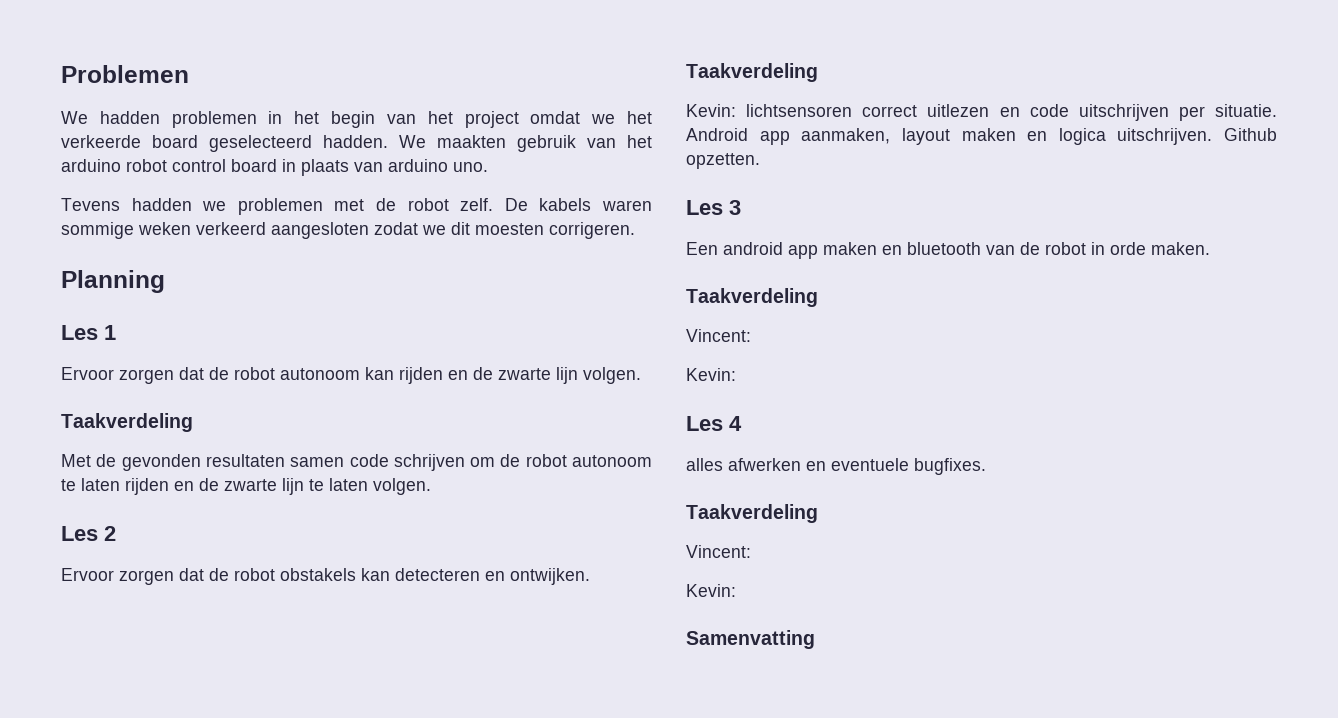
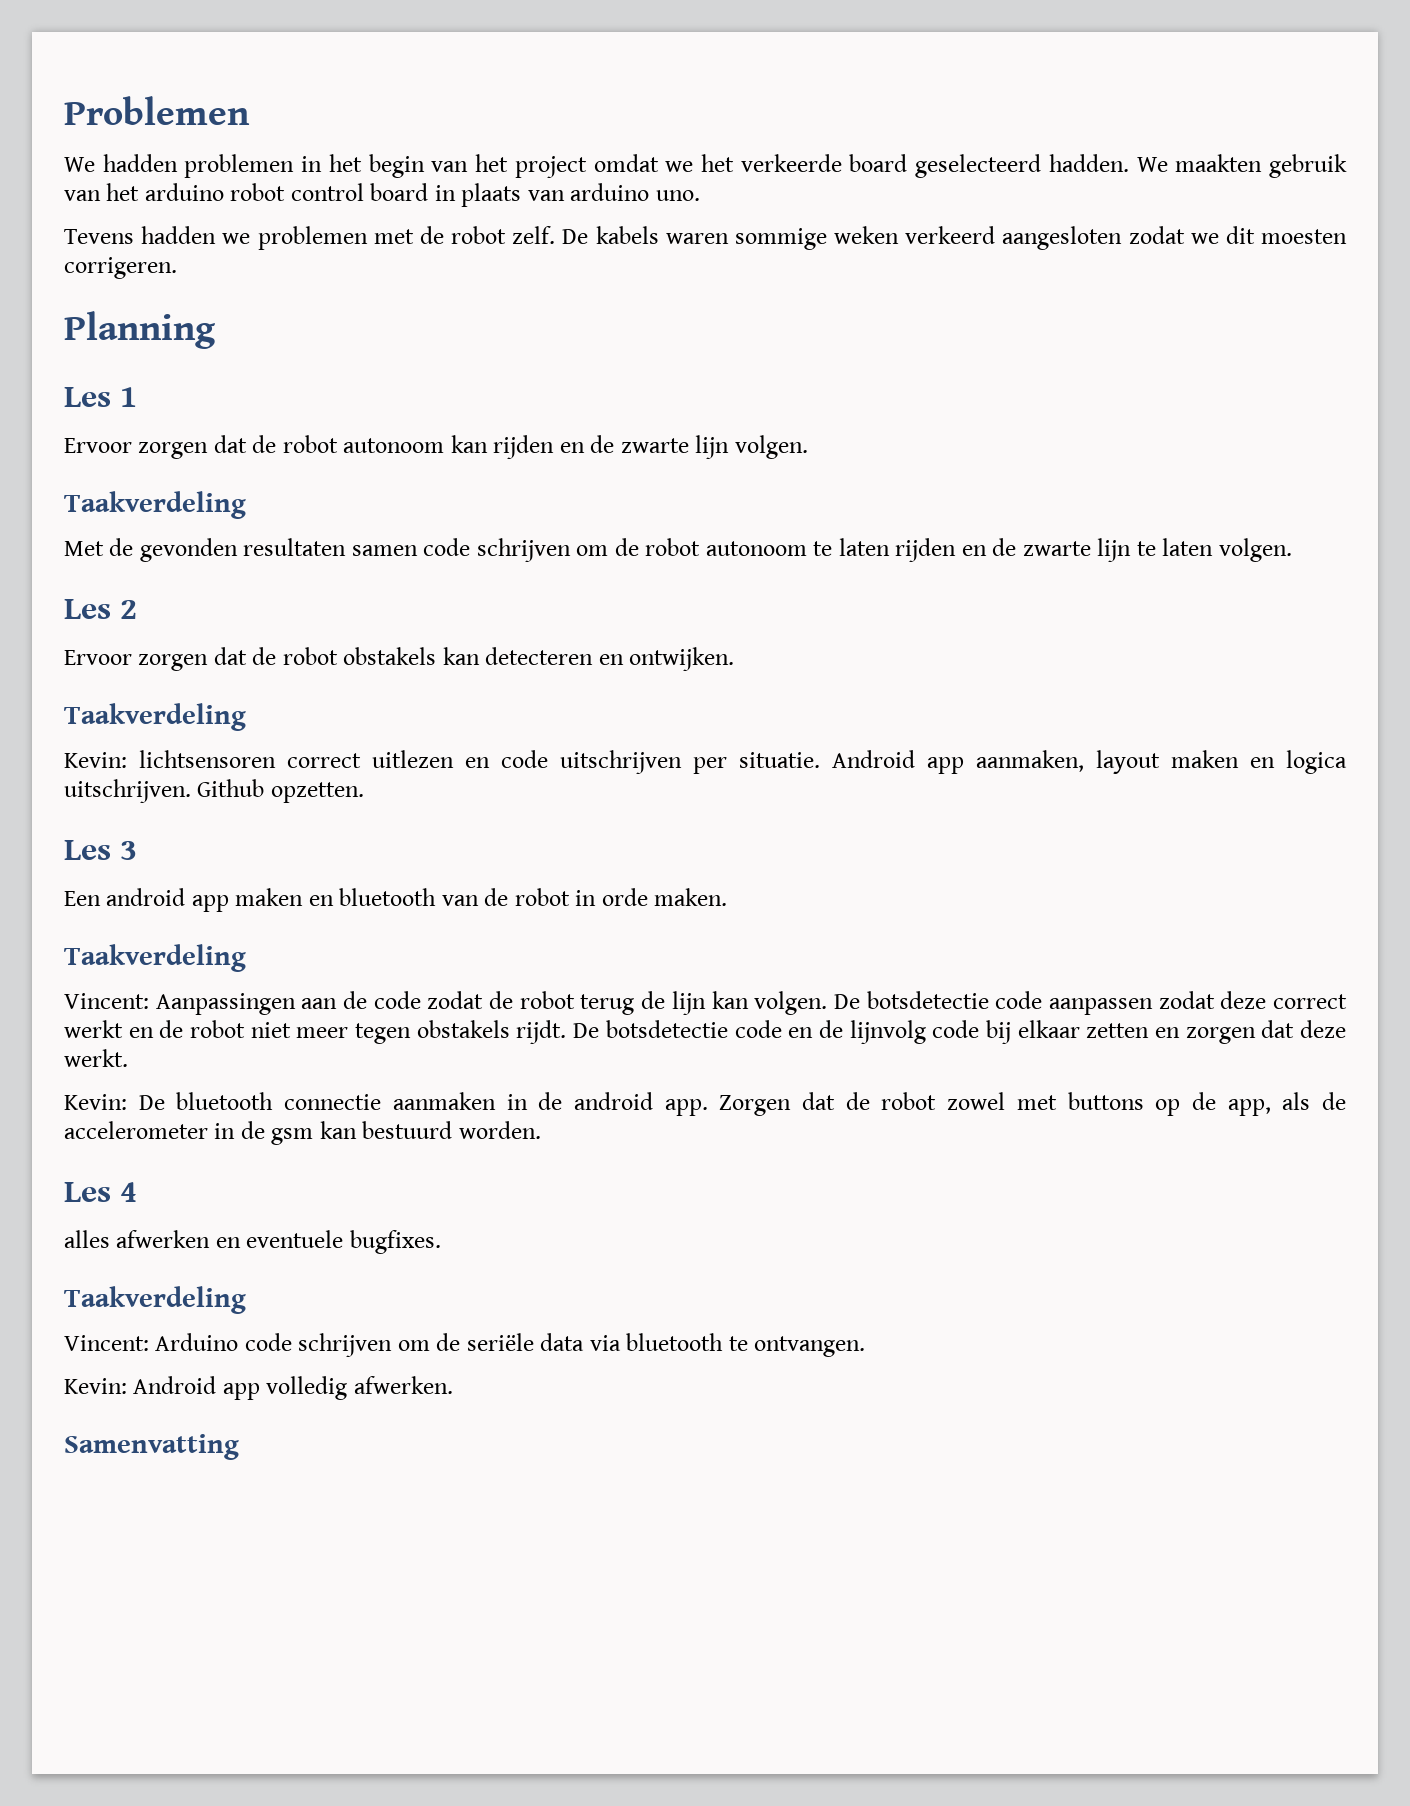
[686,368,736,381] // Kevin: -> [155,991,1348,1015] [64,1020,1346,1044] [64,1049,128,1067] [64,1092,1347,1116] [64,1121,541,1145] Aanpassingen aan de code zodat de robot terug de lijn kan volgen. De botsdetectie code aanpassen zodat deze correct werkt en de robot niet meer tegen obstakels rijdt. De botsdetectie code en de lijnvolg code bij elkaar zetten en zorgen dat deze werkt. // Kevin: De bluetooth connectie aanmaken in de android app. Zorgen dat de robot zowel met buttons op de app, als de accelerometer in de gsm kan bestuurd worden.
[686,584,736,597] // Kevin: -> [155,1333,866,1357] [64,1376,453,1400] Arduino code schrijven om de seriële data via bluetooth te ontvangen. // Kevin: Android app volledig afwerken.

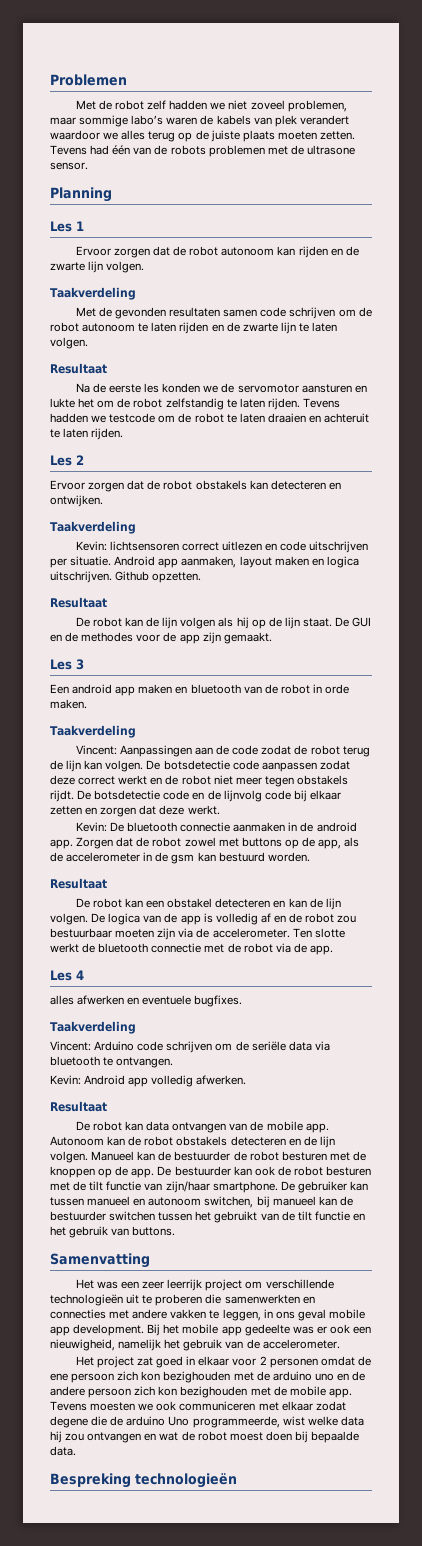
[64,154,1347,178] [64,183,700,207] [64,226,1348,250] [64,257,177,279] We hadden problemen in het begin van het project omdat we het verkeerde board geselecteerd hadden. We maakten gebruik van het arduino robot control board in plaats van arduino uno. // Tevens hadden we problemen met de robot zelf. De kabels waren sommige weken verkeerd aangesloten zodat we dit moesten corrigeren. -> [75,100,347,112] [50,115,349,127] [50,130,355,142] [50,145,355,157] [50,162,88,170] Met de robot zelf hadden we niet zoveel problemen, maar sommige labo’s waren de kabels van plek verandert waardoor we alles terug op de juiste plaats moeten zetten. Tevens had één van de robots problemen met de ultrasone sensor.
(1292, 550) none -> [50,363,107,374] [75,383,367,393] [50,398,340,410] [50,413,370,423] [50,428,124,440] // Resultaat // Na de eerste les konden we de servomotor aansturen en lukte het om de robot zelfstandig te laten rijden. Tevens hadden we testcode om de robot te laten draaien en achteruit te laten rijden.
(364, 792) none -> [50,597,107,608] [75,617,372,629] [50,632,272,644] // Resultaat // De robot kan de lijn volgen als hij op de lijn staat. De GUI en de methodes voor de app zijn gemaakt.
(541, 1130) none -> [50,878,107,889] [75,898,341,910] [50,913,357,925] [50,928,345,940] [50,943,333,955] // Resultaat // De robot kan een obstakel detecteren en kan de lijn volgen. De logica van de app is volledig af en de robot zou bestuurbaar moeten zijn via de accelerometer. Ten slotte werkt de bluetooth connectie met de robot via de app.
[64,1434,239,1460] Samenvatting -> [50,1101,107,1112] [75,1121,329,1133] [50,1136,335,1148] [50,1151,366,1163] [50,1166,372,1178] [50,1181,368,1193] [50,1196,353,1208] [50,1211,365,1223] [50,1226,176,1238] [50,1253,150,1268] [75,1279,334,1291] [50,1294,315,1306] [50,1309,365,1321] [50,1324,372,1336] [50,1339,340,1351] [75,1356,371,1368] [50,1371,366,1383] [50,1386,352,1398] [50,1401,346,1411] [50,1416,364,1428] [50,1431,360,1443] [50,1446,76,1456] [50,1473,237,1488] Resultaat // De robot kan data ontvangen van de mobile app. Autonoom kan de robot obstakels detecteren en de lijn volgen. Manueel kan de bestuurder de robot besturen met de knoppen op de app. De bestuurder kan ook de robot besturen met de tilt functie van zijn/haar smartphone. De gebruiker kan tussen manueel en autonoom switchen, bij manueel kan de bestuurder switchen tussen het gebruikt van de tilt functie en het gebruik van buttons. // Samenvatting // Het was een zeer leerrijk project om verschillende technologieën uit te proberen die samenwerkten en connecties met andere vakken te leggen, in ons geval mobile app development. Bij het mobile app gedeelte was er ook een nieuwigheid, namelijk het gebruik van de accelerometer. // Het project zat goed in elkaar voor 2 personen omdat de ene persoon zich kon bezighouden met de arduino uno en de andere persoon zich kon bezighouden met de mobile app. Tevens moesten we ook communiceren met elkaar zodat degene die de arduino Uno programmeerde, wist welke data hij zou ontvangen en wat de robot moest doen bij bepaalde data. // Bespreking technologieën

